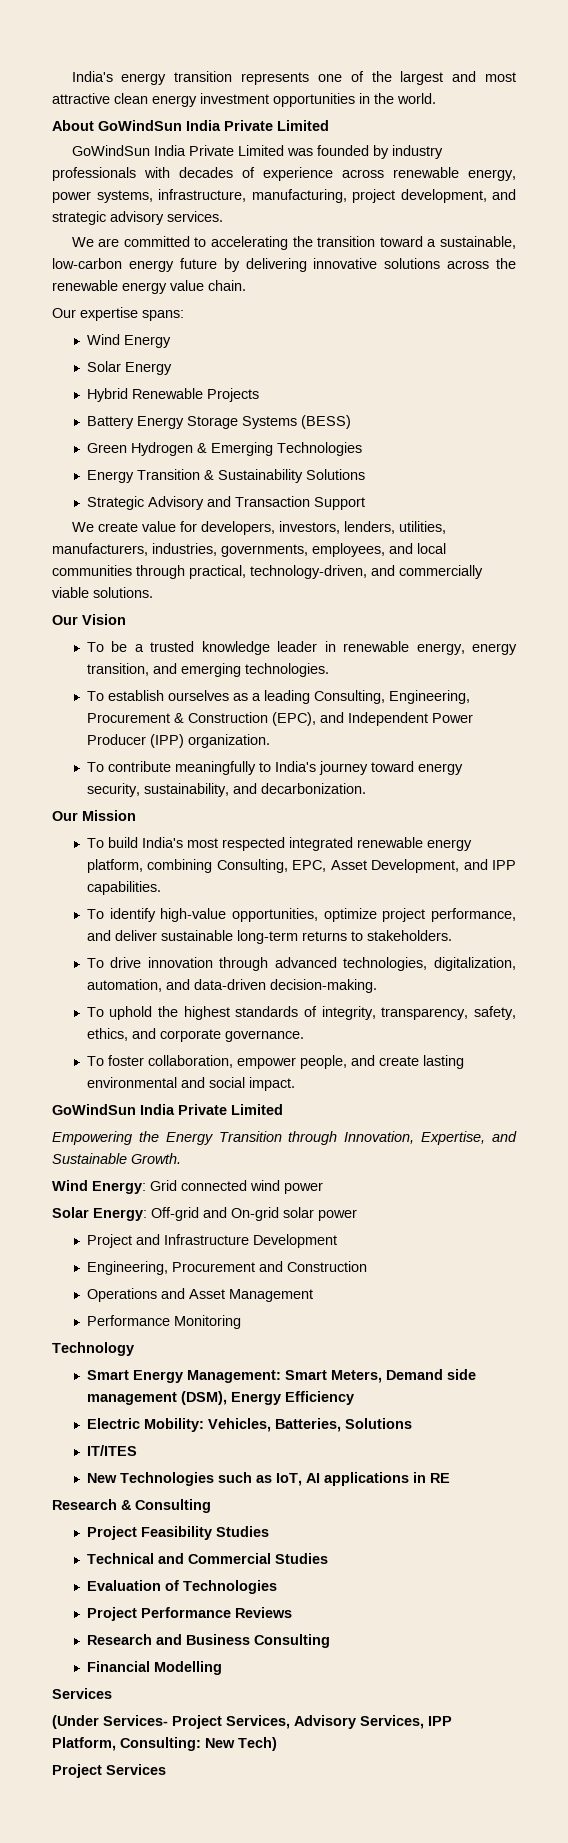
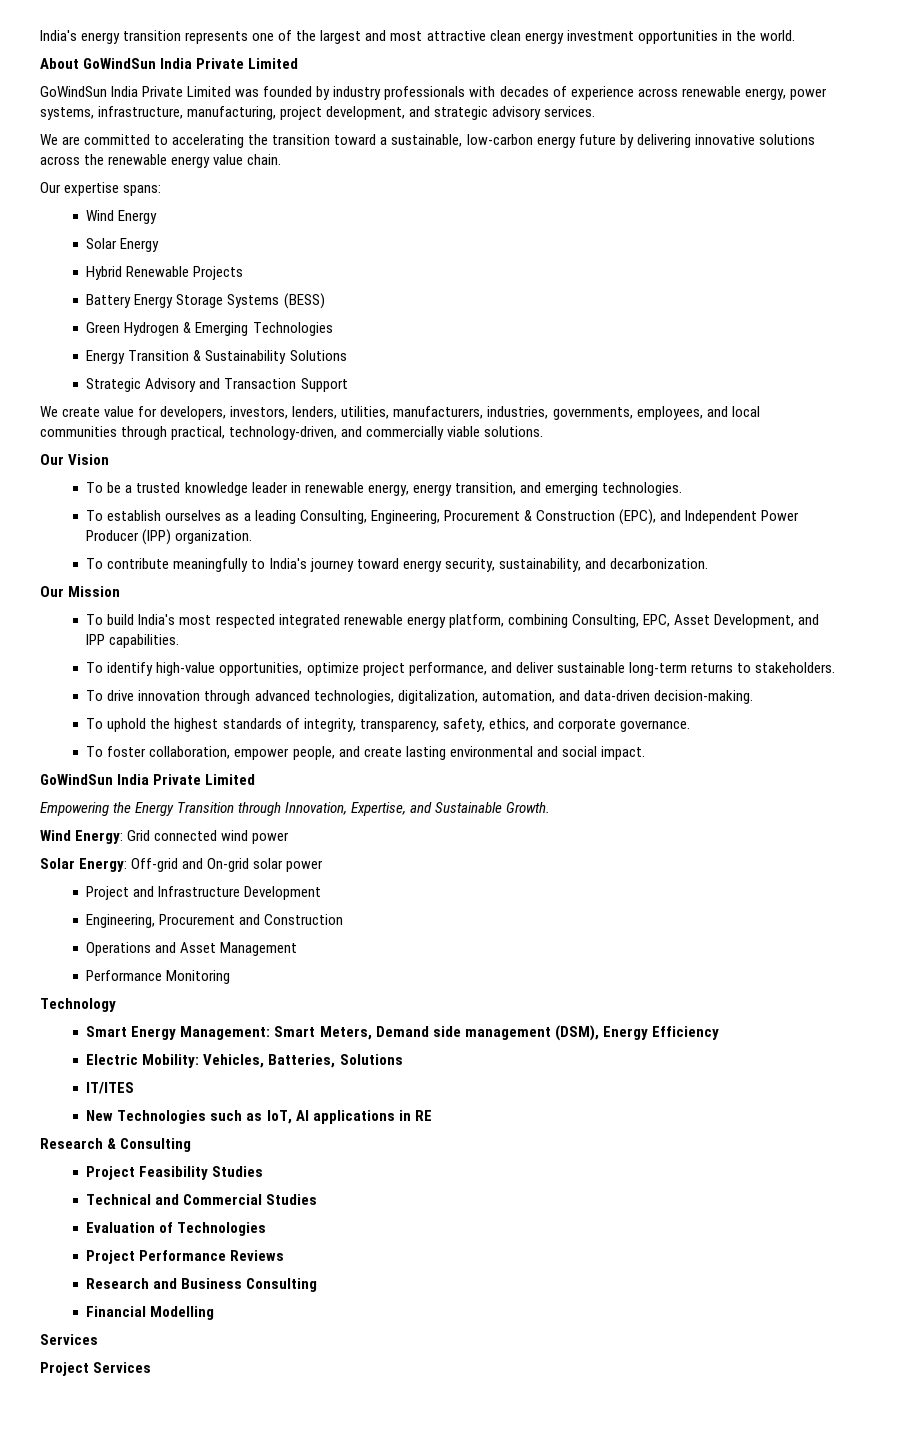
[52,1715,452,1729] [52,1737,277,1751] // (Under Services- Project Services, Advisory Services, IPP Platform, Consulting: New Tech) -> (98, 1339) none

